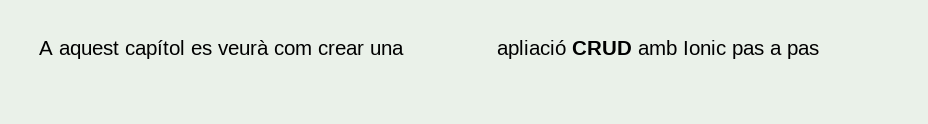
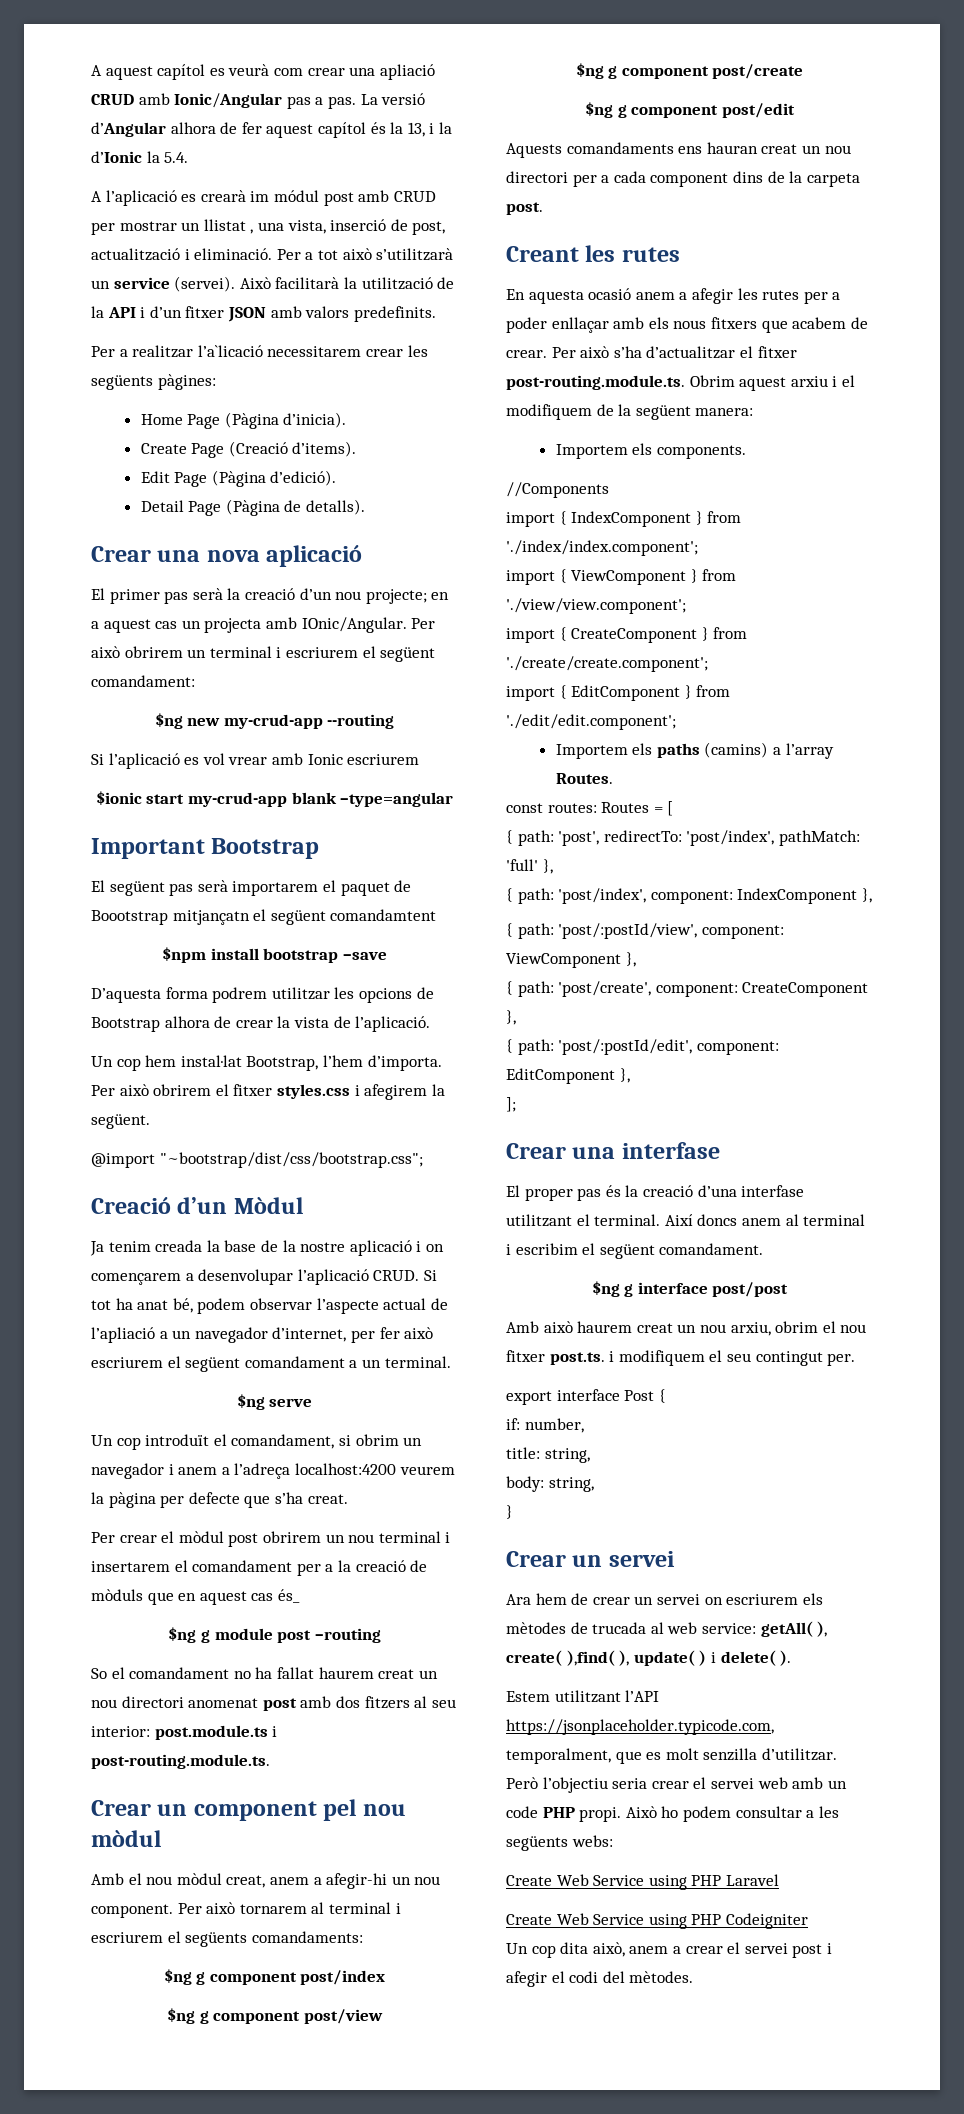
[683,40,726,55] Ionic -> [174,93,283,108] Ionic/Angular
[787,44,819,59] pas -> [327,93,426,109] [91,122,452,138] [91,151,189,163] [91,190,436,206] [91,219,446,235] [91,248,454,261] [91,276,455,292] [91,306,436,322] [91,345,428,358] [91,374,216,390] [140,412,347,429] [140,441,357,458] [140,470,337,487] [140,499,365,516] [91,545,363,567] [91,588,450,604] [91,617,436,633] [91,646,436,662] [91,675,195,687] [154,713,395,729] [91,753,420,769] [95,791,454,807] [91,838,320,859] [91,880,412,896] [91,909,437,925] [162,947,387,963] [91,987,434,1003] [91,1016,431,1032] [91,1055,442,1071] [91,1084,445,1100] [91,1114,150,1129] [91,1152,423,1168] [91,1197,303,1214] [90,1240,444,1256] [91,1269,437,1285] [91,1298,448,1314] [91,1327,434,1343] [91,1356,451,1372] [236,1394,313,1410] [91,1434,423,1450] [91,1463,455,1479] [91,1492,348,1508] [91,1531,451,1547] [91,1560,428,1576] [91,1589,300,1605] [168,1627,381,1643] [91,1667,438,1679] [91,1696,456,1711] [91,1725,278,1740] [91,1754,270,1769] [91,1799,406,1821] [91,1830,161,1847] [91,1873,441,1889] [91,1902,401,1918] [91,1931,363,1947] [163,1969,386,1985] [167,2008,383,2024] [575,63,804,79] [585,102,795,118] [506,142,851,158] [506,171,860,187] [506,202,543,215] [506,245,680,262] [506,288,841,304] [506,317,868,333] [506,346,797,359] [506,375,855,391] [506,404,754,420] [555,443,746,459] [506,482,609,498] [506,511,742,527] [506,540,698,556] [506,569,737,585] [506,598,686,614] [506,627,748,643] [506,656,708,672] [506,685,731,701] [506,714,676,730] [555,742,834,759] [555,773,613,784] [506,801,674,816] [506,830,860,846] [506,859,553,874] [506,888,872,904] [506,923,784,939] [506,952,636,968] [506,981,869,997] [506,1010,516,1025] [506,1039,779,1055] [506,1068,630,1084] [506,1097,516,1112] [506,1142,720,1159] [506,1185,805,1201] [506,1214,866,1227] [506,1243,764,1259] [591,1281,789,1297] [506,1321,867,1336] [506,1350,856,1366] [506,1389,666,1405] [506,1418,584,1433] [506,1447,590,1463] [506,1476,594,1492] [506,1505,513,1519] [506,1551,675,1567] [506,1593,823,1605] [506,1621,828,1637] [506,1650,792,1666] [506,1690,660,1703] [506,1719,774,1735] [506,1748,837,1764] [506,1777,847,1793] [506,1806,839,1822] [506,1835,613,1851] [506,1874,779,1890] [506,1913,808,1929] [506,1942,832,1958] [506,1971,694,1987] pas. La versió d’Angular alhora de fer aquest capítol és la 13, i la d’Ionic la 5.4. // A l’aplicació es crearà im módul post amb CRUD per mostrar un llistat , una vista, inserció de post, actualització i eliminació. Per a tot això s’utilitzarà un service (servei). Això facilitarà la utilització de la API i d’un fitxer JSON amb valors predefinits. // Per a realitzar l’a`licació necessitarem crear les següents pàgines: // Home Page (Pàgina d’inicia). // Create Page (Creació d’items). // Edit Page (Pàgina d’edició). // Detail Page (Pàgina de detalls). // Crear una nova aplicació // El primer pas serà la creació d’un nou projecte; en a aquest cas un projecta amb IOnic/Angular. Per això obrirem un terminal i escriurem el següent comandament: // $ng new my-crud-app --routing // Si l’aplicació es vol vrear amb Ionic escriurem // $ionic start my-crud-app blank –type=angular // Important Bootstrap // El següent pas serà importarem el paquet de Boootstrap mitjançatn el següent comandamtent // $npm install bootstrap –save // D’aquesta forma podrem utilitzar les opcions de Bootstrap alhora de crear la vista de l’aplicació. // Un cop hem instal·lat Bootstrap, l’hem d’importa. Per això obrirem el fitxer styles.css i afegirem la següent. // @import "~bootstrap/dist/css/bootstrap.css"; // Creació d’un Mòdul // Ja tenim creada la base de la nostre aplicació i on començarem a desenvolupar l’aplicació CRUD. Si tot ha anat bé, podem observar l’aspecte actual de l’apliació a un navegador d’internet, per fer això escriurem el següent comandament a un terminal. // $ng serve // Un cop introduït el comandament, si obrim un navegador i anem a l’adreça localhost:4200 veurem la pàgina per defecte que s’ha creat. // Per crear el mòdul post obrirem un nou terminal i insertarem el comandament per a la creació de mòduls que en aquest cas és_ // $ng g module post –routing // So el comandament no ha fallat haurem creat un nou directori anomenat post amb dos fitzers al seu interior: post.module.ts i post-routing.module.ts. // Crear un component pel nou mòdul // Amb el nou mòdul creat, anem a afegir-hi un nou component. Per això tornarem al terminal i escriurem el següents comandaments: // $ng g component post/index // $ng g component post/view // $ng g component post/create // $ng g component post/edit // Aquests comandaments ens hauran creat un nou directori per a cada component dins de la carpeta post. // Creant les rutes // En aquesta ocasió anem a afegir les rutes per a poder enllaçar amb els nous fitxers que acabem de crear. Per això s’ha d’actualitzar el fitxer post-routing.module.ts. Obrim aquest arxiu i el modifiquem de la següent manera: // Importem els components. // //Components // import { IndexComponent } from './index/index.component'; // import { ViewComponent } from './view/view.component'; // import { CreateComponent } from './create/create.component'; // import { EditComponent } from './edit/edit.component'; // Importem els paths (camins) a l’array Routes. // const routes: Routes = [ // { path: 'post', redirectTo: 'post/index', pathMatch: 'full' }, // { path: 'post/index', component: IndexComponent }, // { path: 'post/:postId/view', component: ViewComponent }, // { path: 'post/create', component: CreateComponent }, // { path: 'post/:postId/edit', component: EditComponent }, // ]; // Crear una interfase // El proper pas és la creació d’una interfase utilitzant el terminal. Així doncs anem al terminal i escribim el següent comandament. // $ng g interface post/post // Amb això haurem creat un nou arxiu, obrim el nou fitxer post.ts. i modifiquem el seu contingut per. // export interface Post { // if: number, // title: string, // body: string, // } // Crear un servei // Ara hem de crear un servei on escriurem els mètodes de trucada al web service: getAll( ), create( ),find( ), update( ) i delete( ). // Estem utilitzant l’API https://jsonplaceholder.typicode.com, temporalment, que es molt senzilla d’utilitzar. Però l’objectiu seria crear el servei web amb un code PHP propi. Això ho podem consultar a les següents webs: // Create Web Service using PHP Laravel // Create Web Service using PHP Codeigniter // Un cop dita això, anem a crear el servei post i afegir el codi del mètodes.

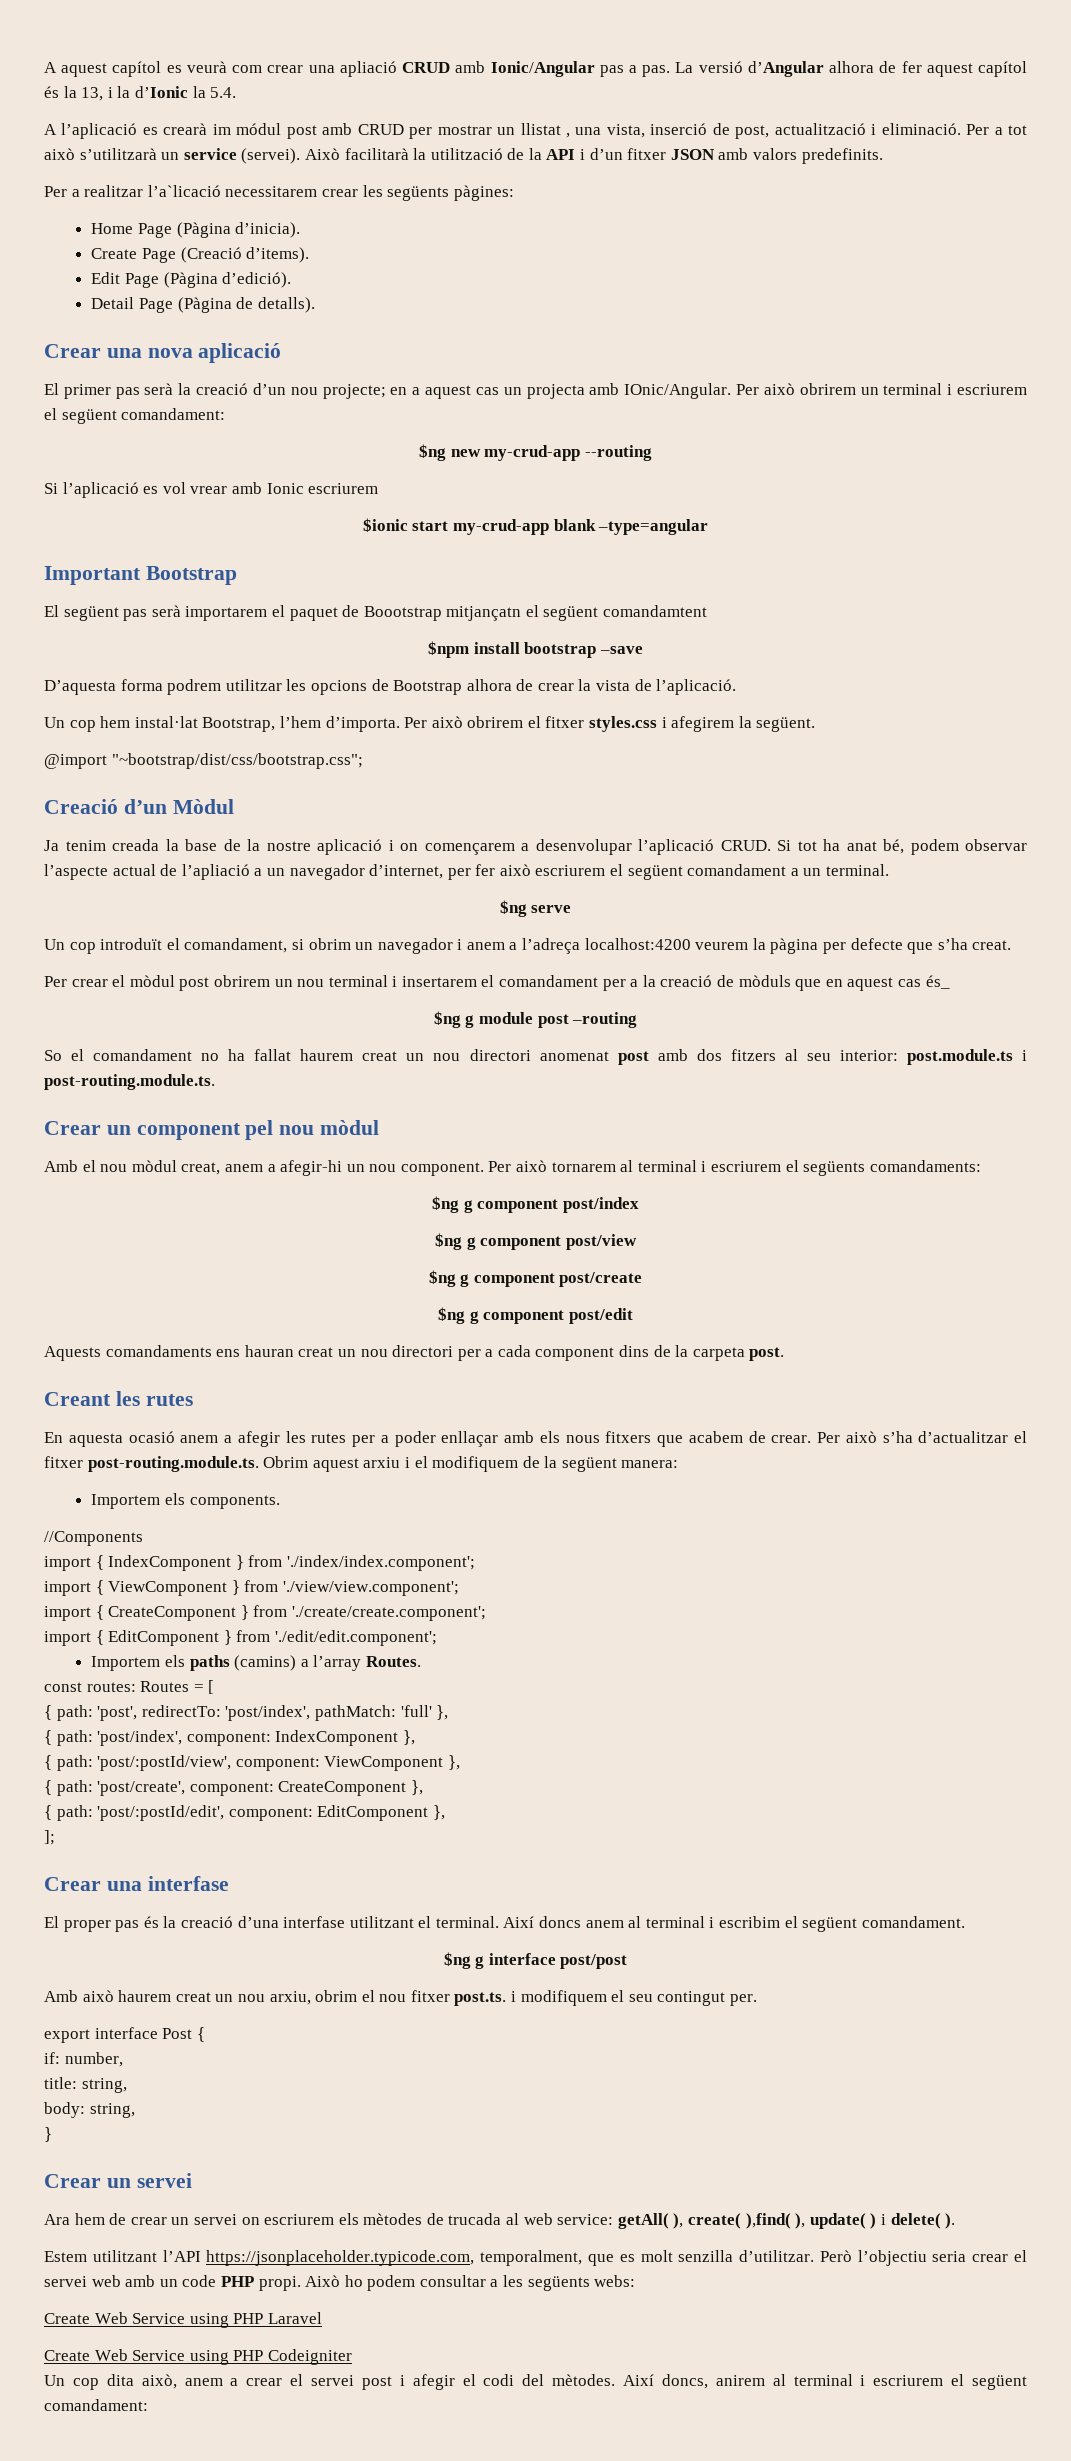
(694, 1977) none -> [623,2374,1027,2390] [44,2399,148,2411] Així doncs, anirem al terminal i escriurem el següent comandament:

